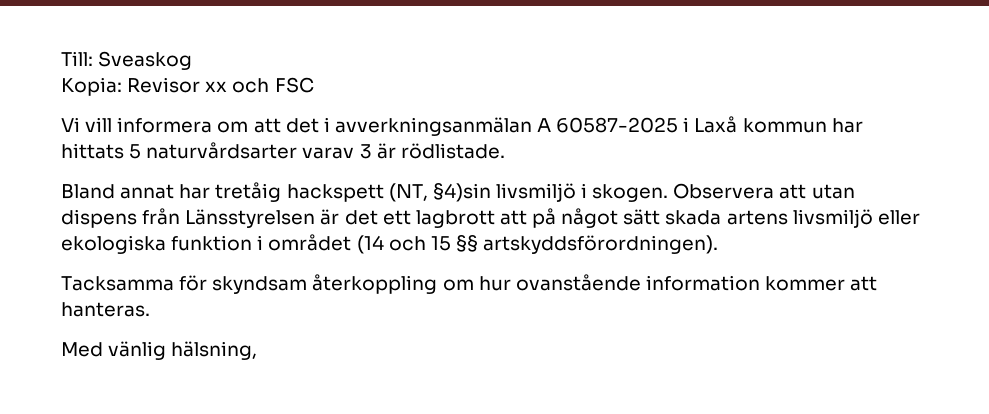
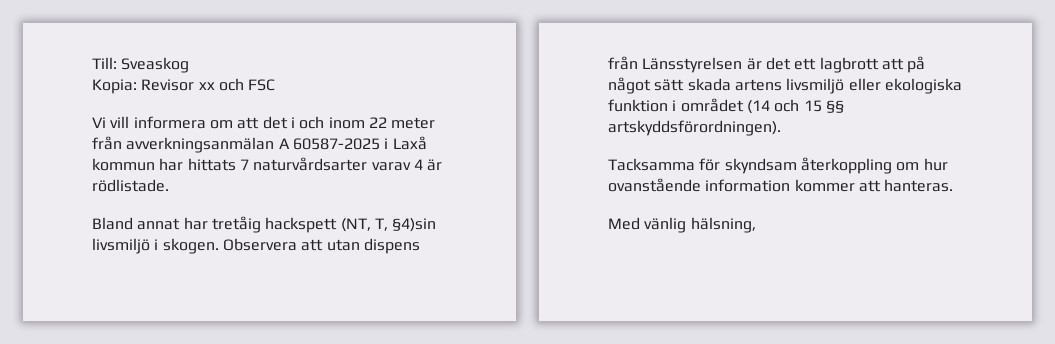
(330, 124) none -> [299,116,436,129] [92,136,122,150] och inom 22 meter från
[129,144,142,159] 5 -> [239,159,249,170] 7
[359,144,372,159] 3 -> [413,159,423,170] 4
(428, 192) none -> [374,218,388,231] T,

